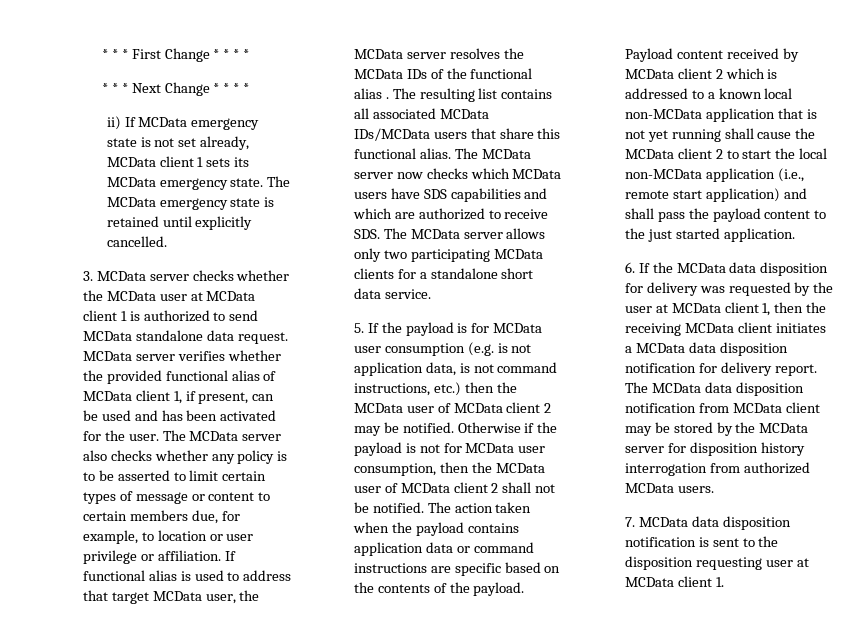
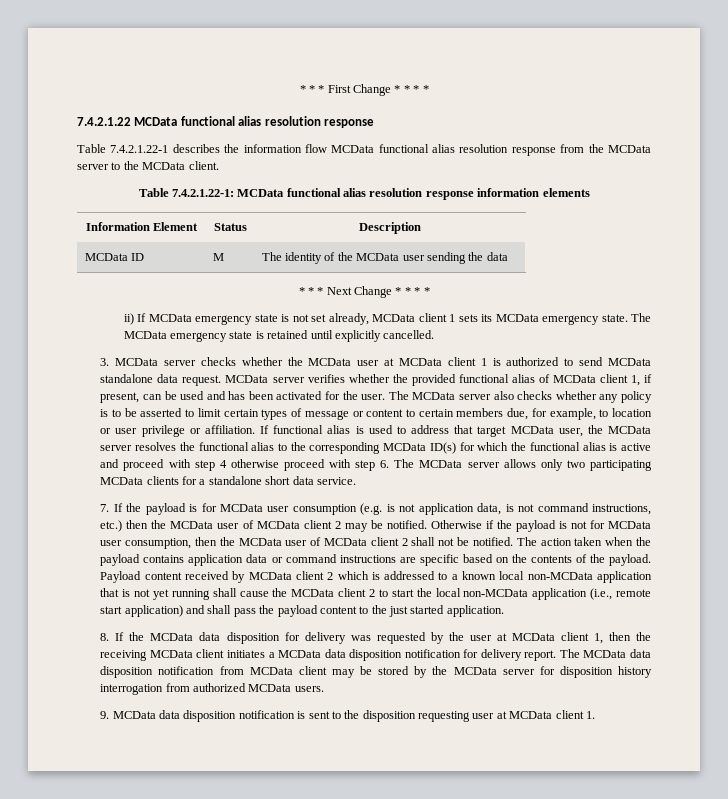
(250, 54) none -> [77,116,374,128] [77,144,651,156] [77,161,219,170] [138,188,590,200] [85,222,199,231] [213,223,247,231] [359,222,421,234] [84,253,145,261] [212,253,224,261] [261,252,508,264] // 7.4.2.1.22 MCData functional alias resolution response // Table 7.4.2.1.22-1 describes the information flow MCData functional alias resolution response from the MCData server to the MCData client. // Table 7.4.2.1.22-1: MCData functional alias resolution response information elements // Information Element | Status | Description // MCData ID | M | The identity of the MCData user sending the data
[353,68,533,79] [353,88,553,102] [353,108,489,119] [353,128,561,141] [353,148,531,159] [353,168,562,179] [353,188,548,202] [352,208,549,220] [353,229,380,239] MCData IDs of the functional alias . The resulting list contains all associated MCData IDs/MCData users that share this functional alias. The MCData server now checks which MCData users have SDS capabilities and which are authorized to receive SDS. -> [198,442,652,454] [100,459,390,471] functional alias to the corresponding MCData ID(s) for which the functional alias is active and proceed with step 4 otherwise proceed with step 6.
[353,323,364,333] 5. -> [100,504,110,512] 7.
[624,262,635,273] 6. -> [100,633,110,641] 8.
[624,517,635,527] 7. -> [100,711,110,719] 9.

